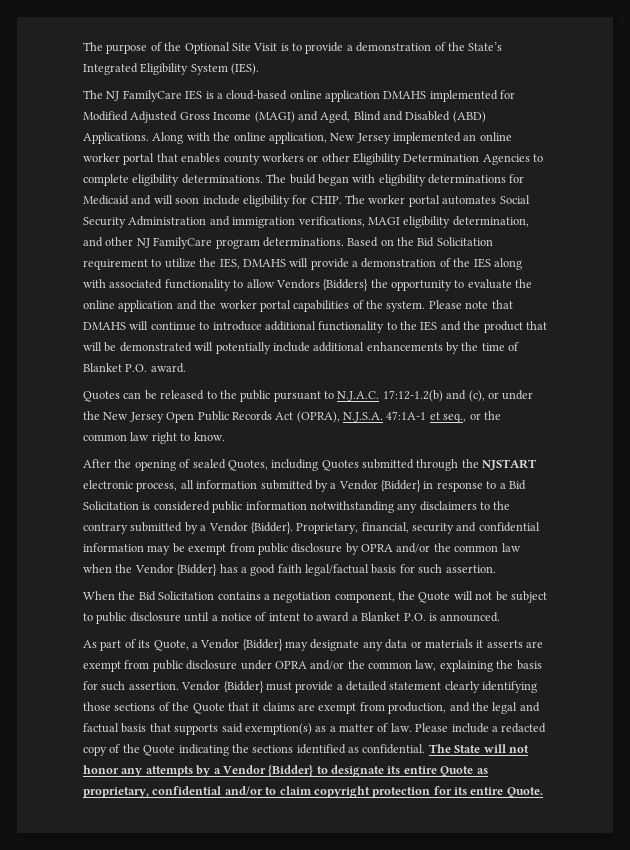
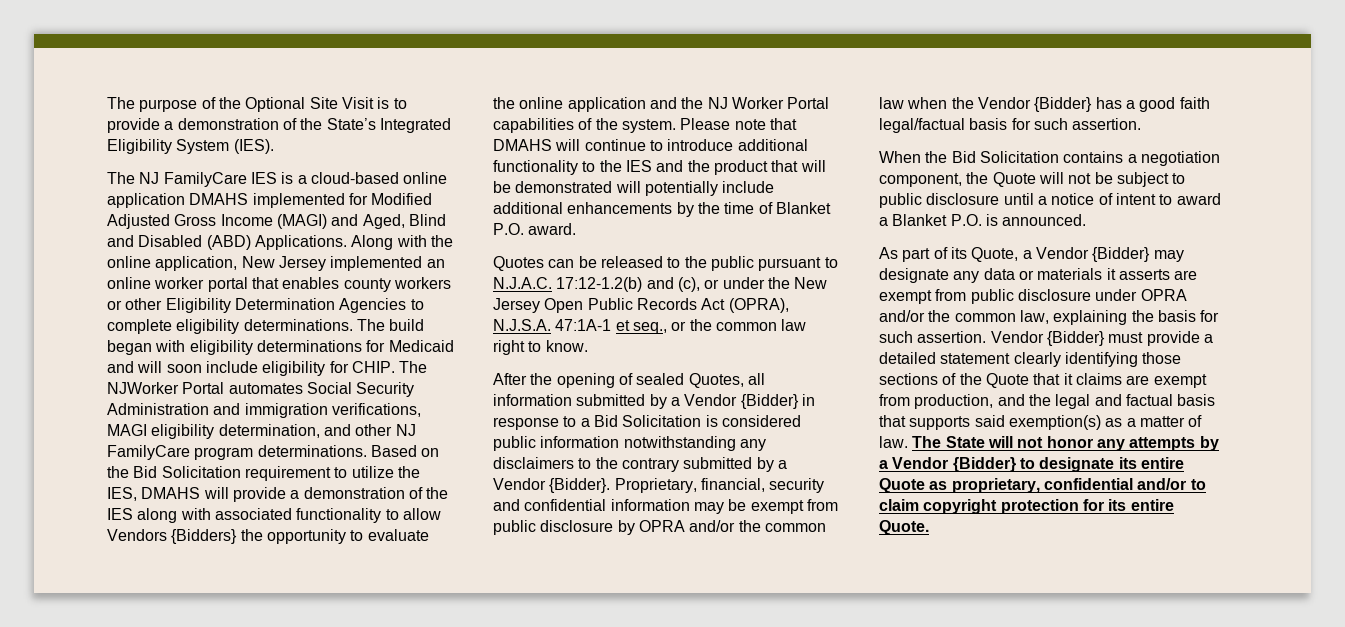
[368,195,440,207] worker portal -> [107,382,225,394] NJWorker Portal
[219,300,291,312] worker portal -> [707,97,830,109] NJ Worker Portal
[271,459,538,471] [83,480,178,492] including Quotes submitted through the NJSTART electronic process, -> (744, 380) none
[415,723,547,733] [83,744,426,756] Please include a redacted copy of the Quote indicating the sections identified as confidential. -> (908, 442) none

